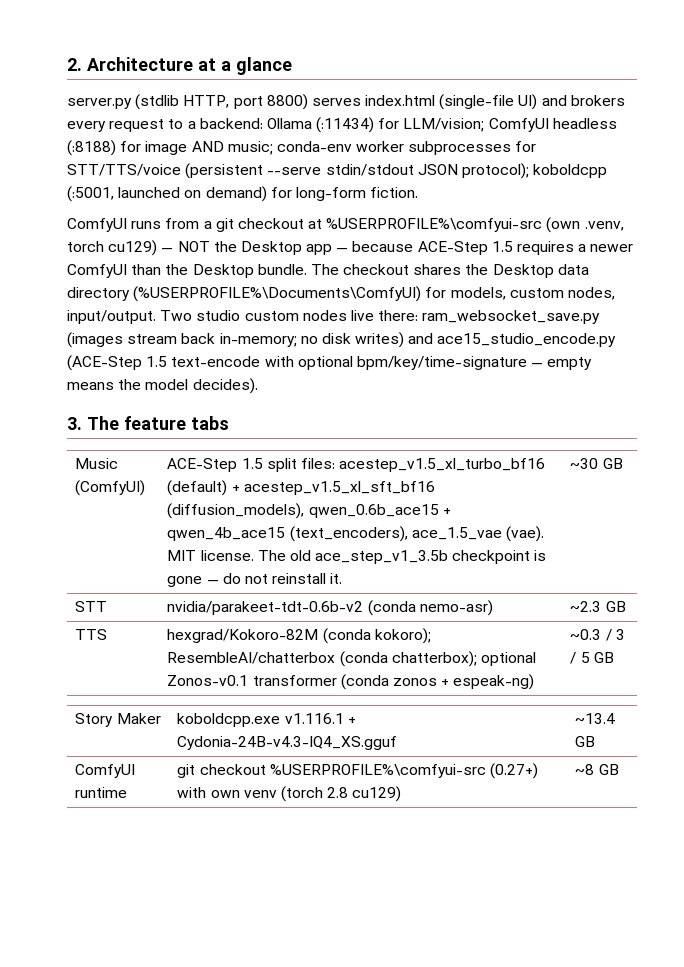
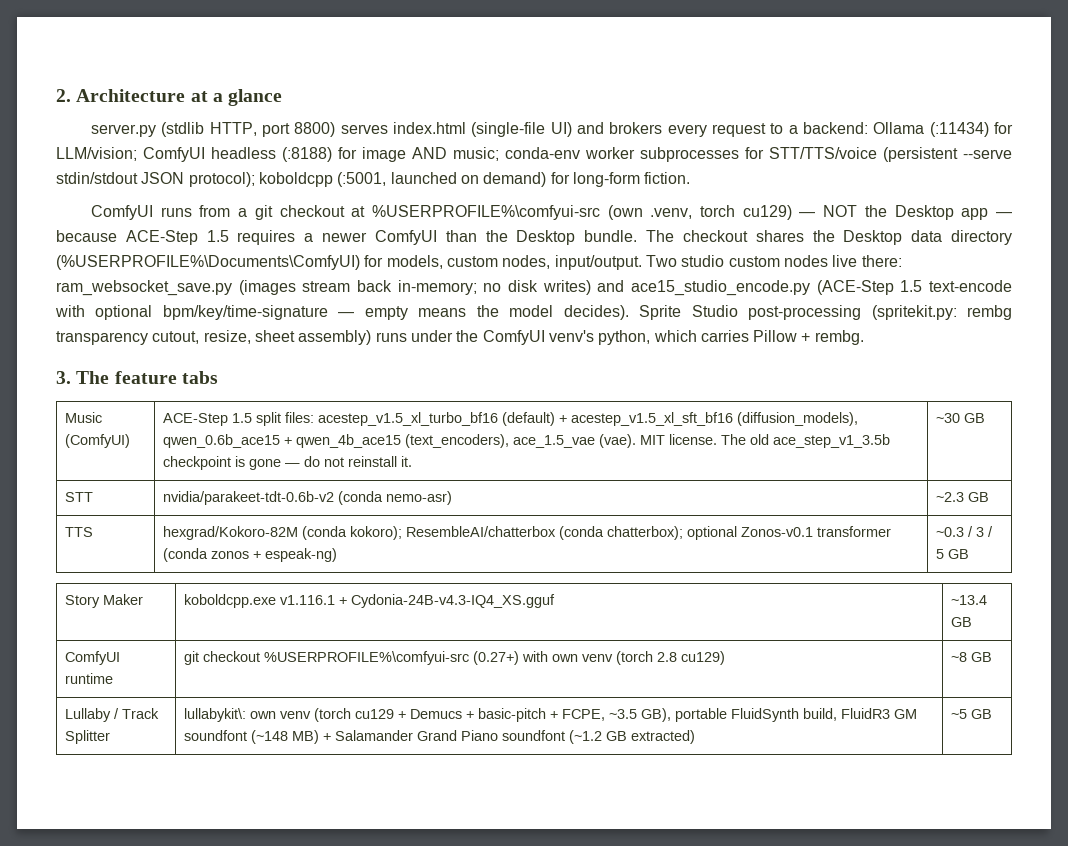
(258, 386) none -> [639,305,1012,320] [56,330,864,345] Sprite Studio post-processing (spritekit.py: rembg transparency cutout, resize, sheet assembly) runs under the ComfyUI venv's python, which carries Pillow + rembg.
(619, 769) none -> [64,708,159,722] [64,730,110,744] [183,708,917,722] [183,730,695,744] [950,709,992,719] // Lullaby / Track Splitter | lullabykit\: own venv (torch cu129 + Demucs + basic-pitch + FCPE, ~3.5 GB), portable FluidSynth build, FluidR3 GM soundfont (~148 MB) + Salamander Grand Piano soundfont (~1.2 GB extracted) | ~5 GB

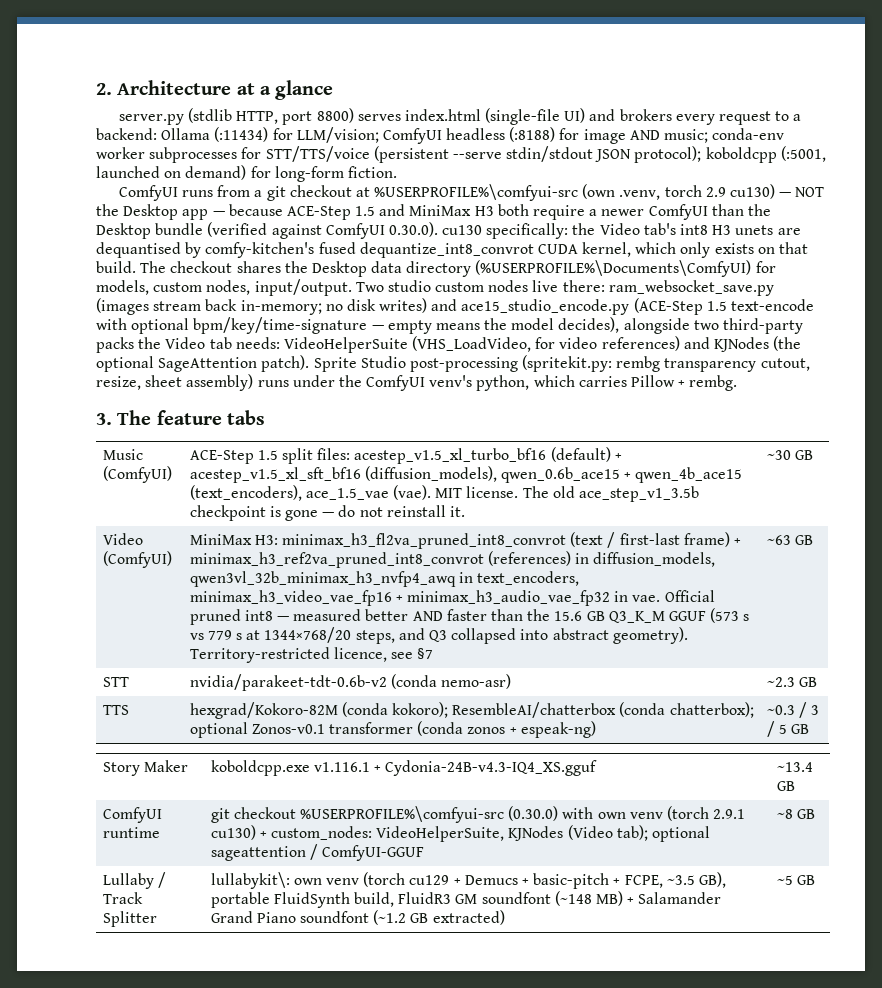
[742,205,792,220] cu129) -> [705,184,775,199] 2.9 cu130)
[237,230,296,245] requires -> [379,204,586,220] and MiniMax H3 both require
[584,230,638,242] bundle. -> [155,222,801,239] [96,242,809,258] [96,261,136,273] bundle (verified against ComfyUI 0.30.0). cu130 specifically: the Video tab's int8 H3 unets are dequantised by comfy-kitchen's fused dequantize_int8_convrot CUDA kernel, which only exists on that build.
[563,305,629,320] decides). -> [558,317,804,334] [96,336,802,353] [96,355,310,372] decides), alongside two third-party packs the Video tab needs: VideoHelperSuite (VHS_LoadVideo, for video references) and KJNodes (the optional SageAttention patch).
(985, 418) none -> [102,533,143,545] [102,551,172,568] [189,532,741,549] [189,551,716,568] [189,571,580,587] [189,590,715,606] [189,608,750,625] [189,627,688,644] [189,647,434,663] [766,535,813,545] // Video (ComfyUI) | MiniMax H3: minimax_h3_fl2va_pruned_int8_convrot (text / first-last frame) + minimax_h3_ref2va_pruned_int8_convrot (references) in diffusion_models, qwen3vl_32b_minimax_h3_nvfp4_awq in text_encoders, minimax_h3_video_vae_fp16 + minimax_h3_audio_vae_fp32 in vae. Official pruned int8 — measured better AND faster than the 15.6 GB Q3_K_M GGUF (573 s vs 779 s at 1344×768/20 steps, and Q3 collapsed into abstract geometry). Territory-restricted licence, see §7 | ~63 GB
[472,651,519,665] (0.27+) -> [508,806,559,821] (0.30.0)
[656,651,725,665] 2.8 cu129) -> [713,809,746,819] [210,825,710,842] [210,844,425,861] 2.9.1 cu130) + custom_nodes: VideoHelperSuite, KJNodes (Video tab); optional sageattention / ComfyUI-GGUF

